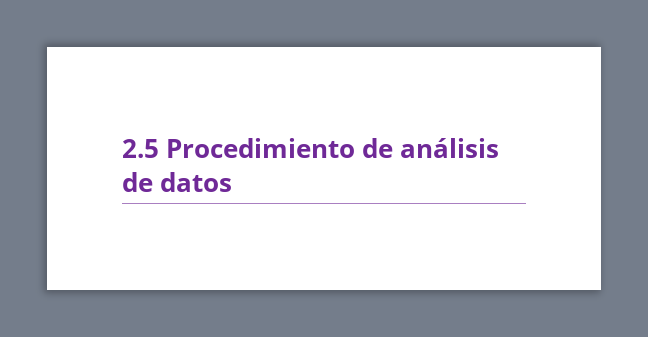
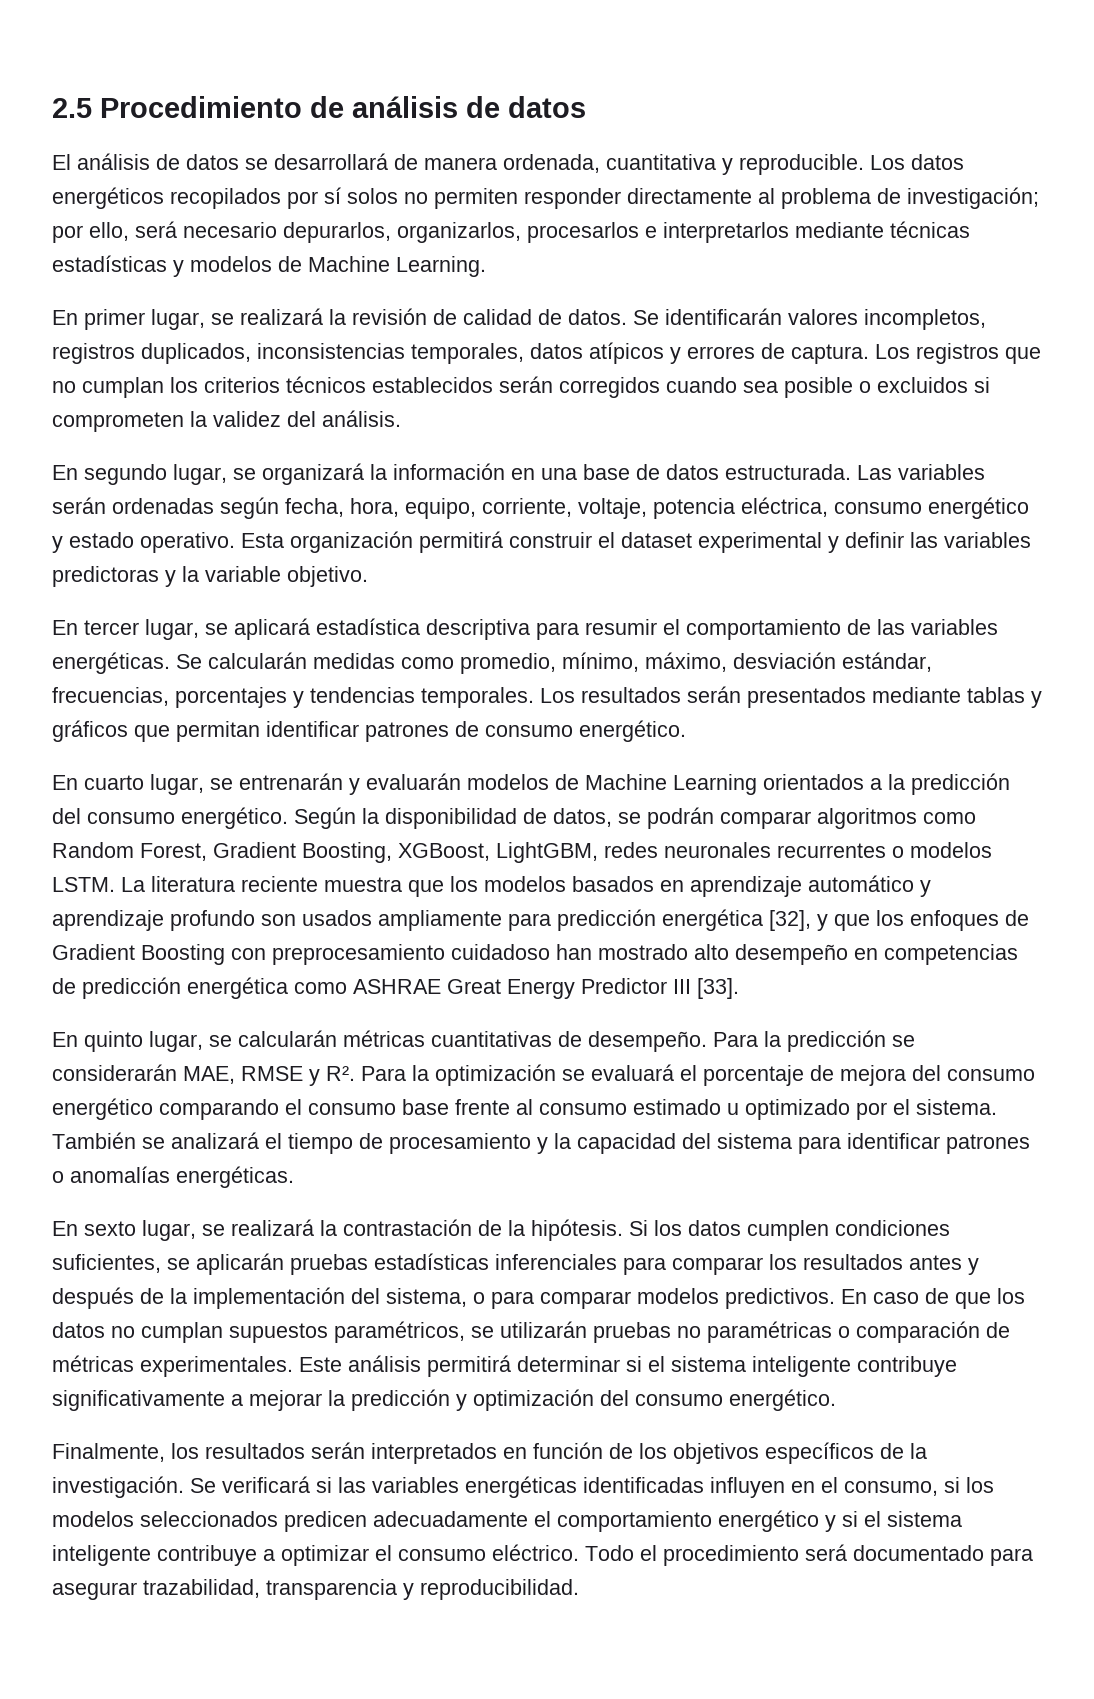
(233, 182) none -> [52,153,964,175] [52,187,1039,209] [52,221,970,243] [52,255,486,277] [52,308,986,330] [52,342,1041,364] [52,376,990,398] [52,410,401,432] [52,463,985,485] [52,497,1029,519] [52,531,1031,553] [52,566,368,587] [52,618,998,640] [52,652,932,674] [52,686,1042,708] [52,720,686,742] [52,773,1010,795] [52,807,976,829] [52,842,992,863] [52,875,931,897] [52,909,1029,931] [52,944,1018,965] [52,977,739,999] [52,1030,915,1052] [52,1064,1035,1086] [52,1098,997,1120] [52,1132,1030,1154] [52,1166,294,1188] [52,1219,950,1241] [52,1253,979,1275] [52,1287,1025,1309] [52,1321,1010,1343] [52,1355,957,1377] [52,1389,836,1411] [52,1442,927,1464] [52,1476,994,1498] [52,1510,962,1532] [52,1544,1033,1566] [52,1579,579,1600] // El análisis de datos se desarrollará de manera ordenada, cuantitativa y reproducible. Los datos energéticos recopilados por sí solos no permiten responder directamente al problema de investigación; por ello, será necesario depurarlos, organizarlos, procesarlos e interpretarlos mediante técnicas estadísticas y modelos de Machine Learning. // En primer lugar, se realizará la revisión de calidad de datos. Se identificarán valores incompletos, registros duplicados, inconsistencias temporales, datos atípicos y errores de captura. Los registros que no cumplan los criterios técnicos establecidos serán corregidos cuando sea posible o excluidos si comprometen la validez del análisis. // En segundo lugar, se organizará la información en una base de datos estructurada. Las variables serán ordenadas según fecha, hora, equipo, corriente, voltaje, potencia eléctrica, consumo energético y estado operativo. Esta organización permitirá construir el dataset experimental y definir las variables predictoras y la variable objetivo. // En tercer lugar, se aplicará estadística descriptiva para resumir el comportamiento de las variables energéticas. Se calcularán medidas como promedio, mínimo, máximo, desviación estándar, frecuencias, porcentajes y tendencias temporales. Los resultados serán presentados mediante tablas y gráficos que permitan identificar patrones de consumo energético. // En cuarto lugar, se entrenarán y evaluarán modelos de Machine Learning orientados a la predicción del consumo energético. Según la disponibilidad de datos, se podrán comparar algoritmos como Random Forest, Gradient Boosting, XGBoost, LightGBM, redes neuronales recurrentes o modelos LSTM. La literatura reciente muestra que los modelos basados en aprendizaje automático y aprendizaje profundo son usados ampliamente para predicción energética [32], y que los enfoques de Gradient Boosting con preprocesamiento cuidadoso han mostrado alto desempeño en competencias de predicción energética como ASHRAE Great Energy Predictor III [33]. // En quinto lugar, se calcularán métricas cuantitativas de desempeño. Para la predicción se considerarán MAE, RMSE y R². Para la optimización se evaluará el porcentaje de mejora del consumo energético comparando el consumo base frente al consumo estimado u optimizado por el sistema. También se analizará el tiempo de procesamiento y la capacidad del sistema para identificar patrones o anomalías energéticas. // En sexto lugar, se realizará la contrastación de la hipótesis. Si los datos cumplen condiciones suficientes, se aplicarán pruebas estadísticas inferenciales para comparar los resultados antes y después de la implementación del sistema, o para comparar modelos predictivos. En caso de que los datos no cumplan supuestos paramétricos, se utilizarán pruebas no paramétricas o comparación de métricas experimentales. Este análisis permitirá determinar si el sistema inteligente contribuye significativamente a mejorar la predicción y optimización del consumo energético. // Finalmente, los resultados serán interpretados en función de los objetivos específicos de la investigación. Se verificará si las variables energéticas identificadas influyen en el consumo, si los modelos seleccionados predicen adecuadamente el comportamiento energético y si el sistema inteligente contribuye a optimizar el consumo eléctrico. Todo el procedimiento será documentado para asegurar trazabilidad, transparencia y reproducibilidad.

